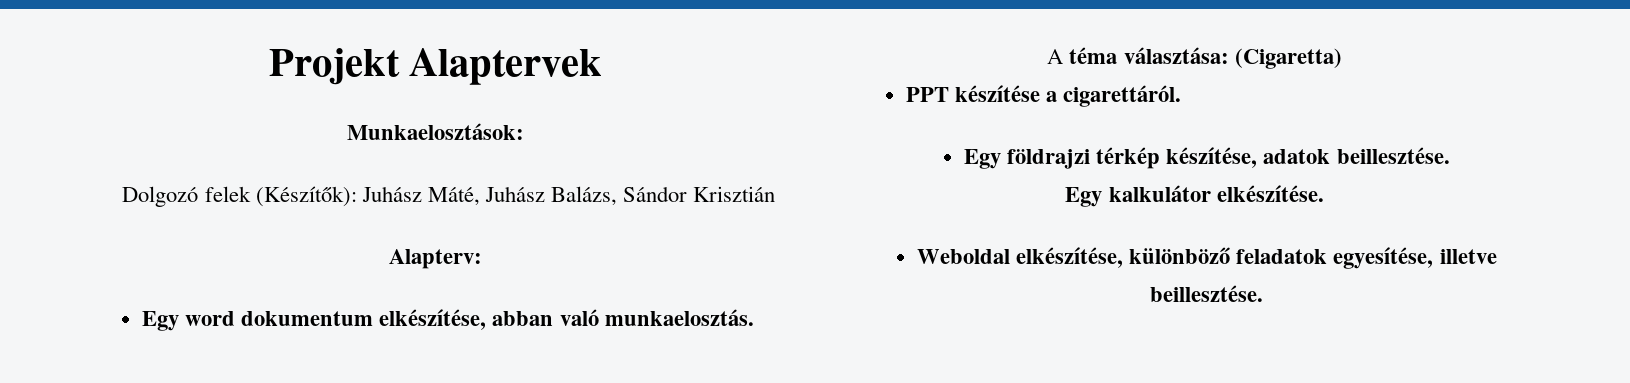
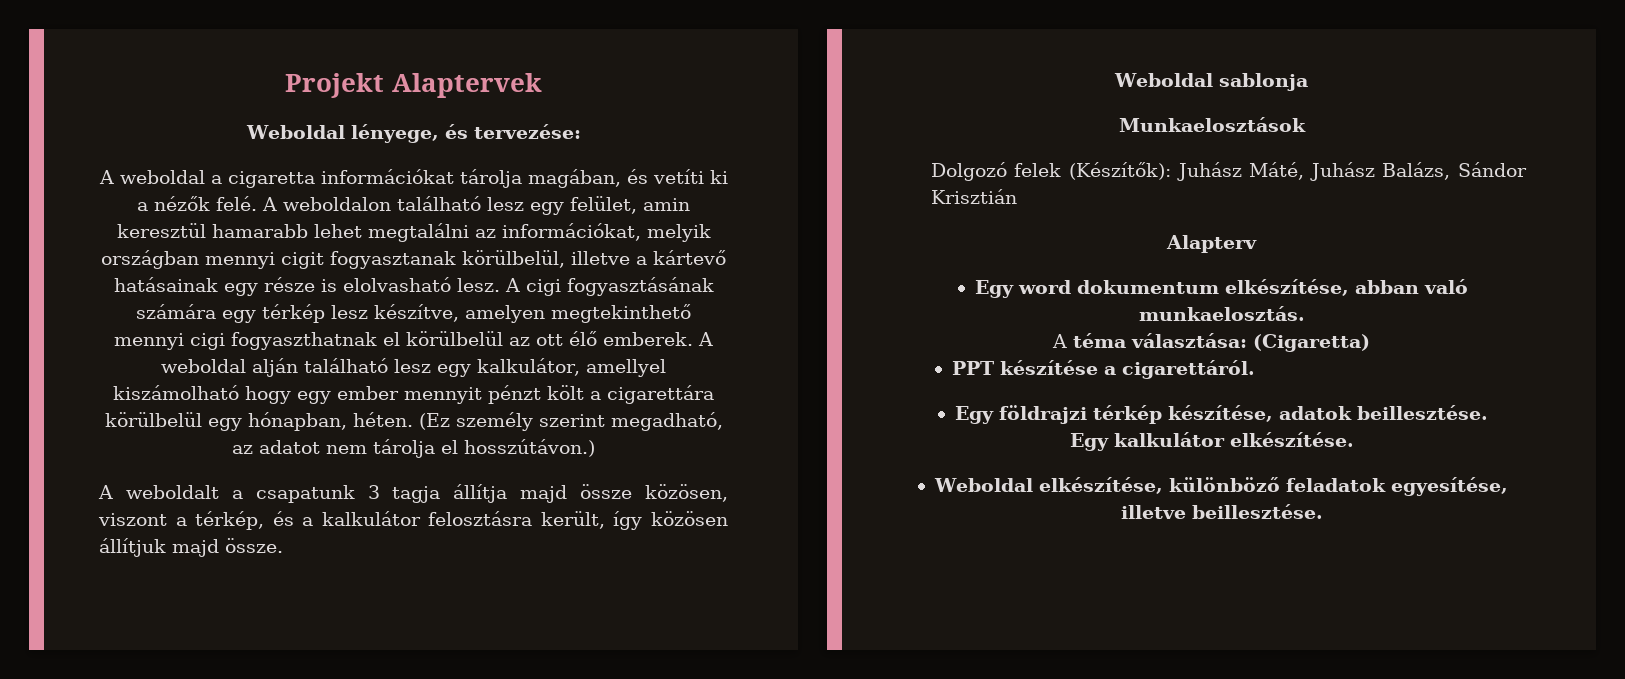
[347,123,524,140] Munkaelosztások: -> [245,124,581,143] [98,169,728,188] [137,196,690,215] [116,223,711,242] [101,250,726,269] [113,277,714,296] [136,304,691,323] [114,331,713,350] [160,358,667,377] [113,385,714,404] [104,412,723,431] [232,439,595,458] [98,484,729,503] [98,511,728,530] [99,538,283,557] [1114,73,1308,91] [1118,117,1306,132] Weboldal lényege, és tervezése: // A weboldal a cigaretta információkat tárolja magában, és vetíti ki a nézők felé. A weboldalon található lesz egy felület, amin keresztül hamarabb lehet megtalálni az információkat, melyik országban mennyi cigit fogyasztanak körülbelül, illetve a kártevő hatásainak egy része is elolvasható lesz. A cigi fogyasztásának számára egy térkép lesz készítve, amelyen megtekinthető mennyi cigi fogyaszthatnak el körülbelül az ott élő emberek. A weboldal alján található lesz egy kalkulátor, amellyel kiszámolható hogy egy ember mennyit pénzt költ a cigarettára körülbelül egy hónapban, héten. (Ez személy szerint megadható, az adatot nem tárolja el hosszútávon.) // A weboldalt a csapatunk 3 tagja állítja majd össze közösen, viszont a térkép, és a kalkulátor felosztásra került, így közösen állítjuk majd össze. // Weboldal sablonja // Munkaelosztások
[389,249,482,269] Alapterv: -> [1166,235,1257,253] Alapterv

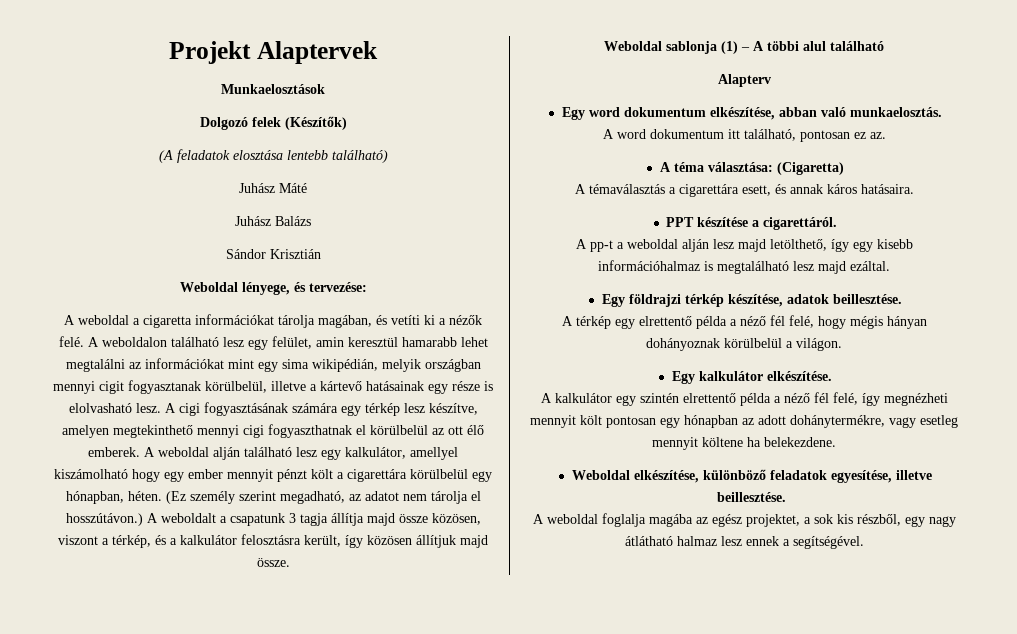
(542, 85) none -> [221,84,325,94] [199,116,347,130] [158,149,388,163] [239,183,307,193] [235,216,311,226] [225,249,321,259] // Munkaelosztások // Dolgozó felek (Készítők) // (A feladatok elosztása lentebb található) // Juhász Máté // Juhász Balázs // Sándor Krisztián
[501,223,641,241] információkat, -> [144,358,378,372] információkat mint egy sima wikipédián,
(595, 448) // -> (143, 519) none
[1118,117,1306,132] [930,162,1527,181] [930,189,1017,204] // Munkaelosztások // Dolgozó felek (Készítők): Juhász Máté, Juhász Balázs, Sándor Krisztián -> [721,41,884,54] (1) – A többi alul található
[1073,333,1370,352] [951,360,1255,379] téma választása: (Cigaretta) // PPT készítése a cigarettáról. -> [616,129,886,142] [659,162,844,175] [574,184,914,197] [666,217,838,230] [575,239,913,252] [598,260,890,274] word dokumentum itt található, pontosan ez az. // A téma választása: (Cigaretta) // A témaválasztás a cigarettára esett, és annak káros hatásaira. // PPT készítése a cigarettáról. // A pp-t a weboldal alján lesz majd letölthető, így egy kisebb információhalmaz is megtalálható lesz majd ezáltal.
[1069,432,1354,451] Egy kalkulátor elkészítése. -> [561,315,927,329] [646,338,842,351] [671,371,832,384] [540,392,948,406] [530,415,958,428] [652,437,836,450] A térkép egy elrettentő példa a néző fél felé, hogy mégis hányan dohányoznak körülbelül a világon. // Egy kalkulátor elkészítése. // A kalkulátor egy szintén elrettentő példa a néző fél felé, így megnézheti mennyit költ pontosan egy hónapban az adott dohánytermékre, vagy esetleg mennyit költene ha belekezdene.
(1323, 511) none -> [532,513,956,527] [624,536,864,549] // A weboldal foglalja magába az egész projektet, a sok kis részből, egy nagy átlátható halmaz lesz ennek a segítségével.

